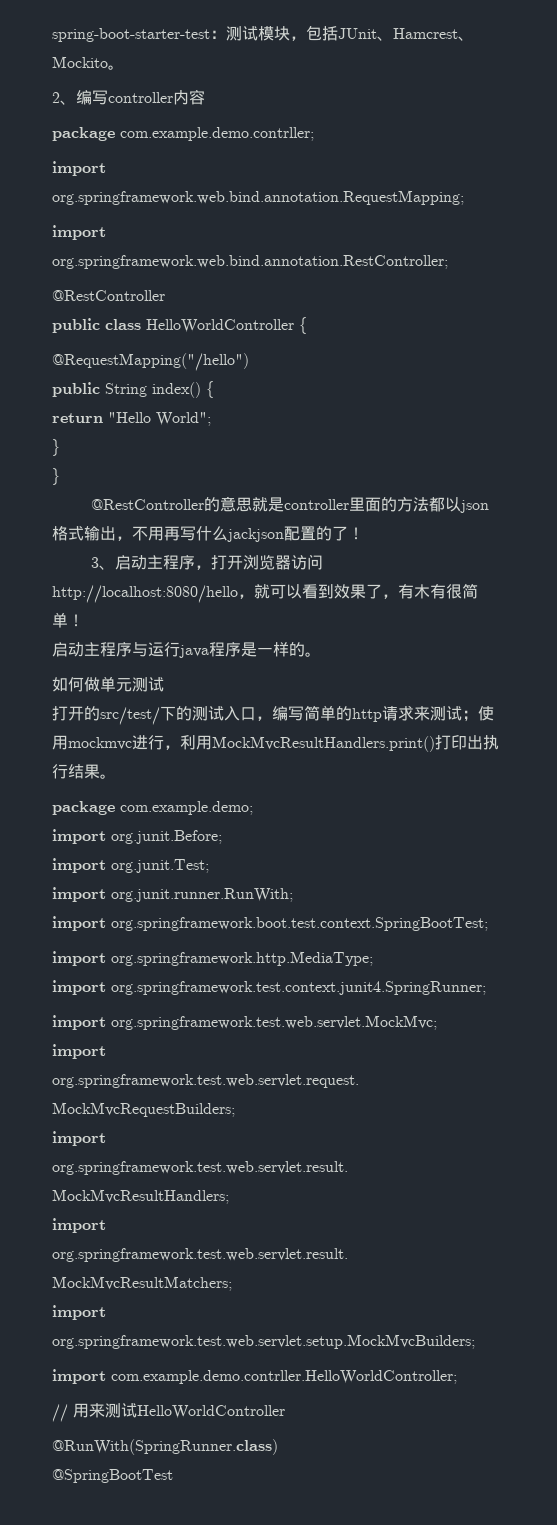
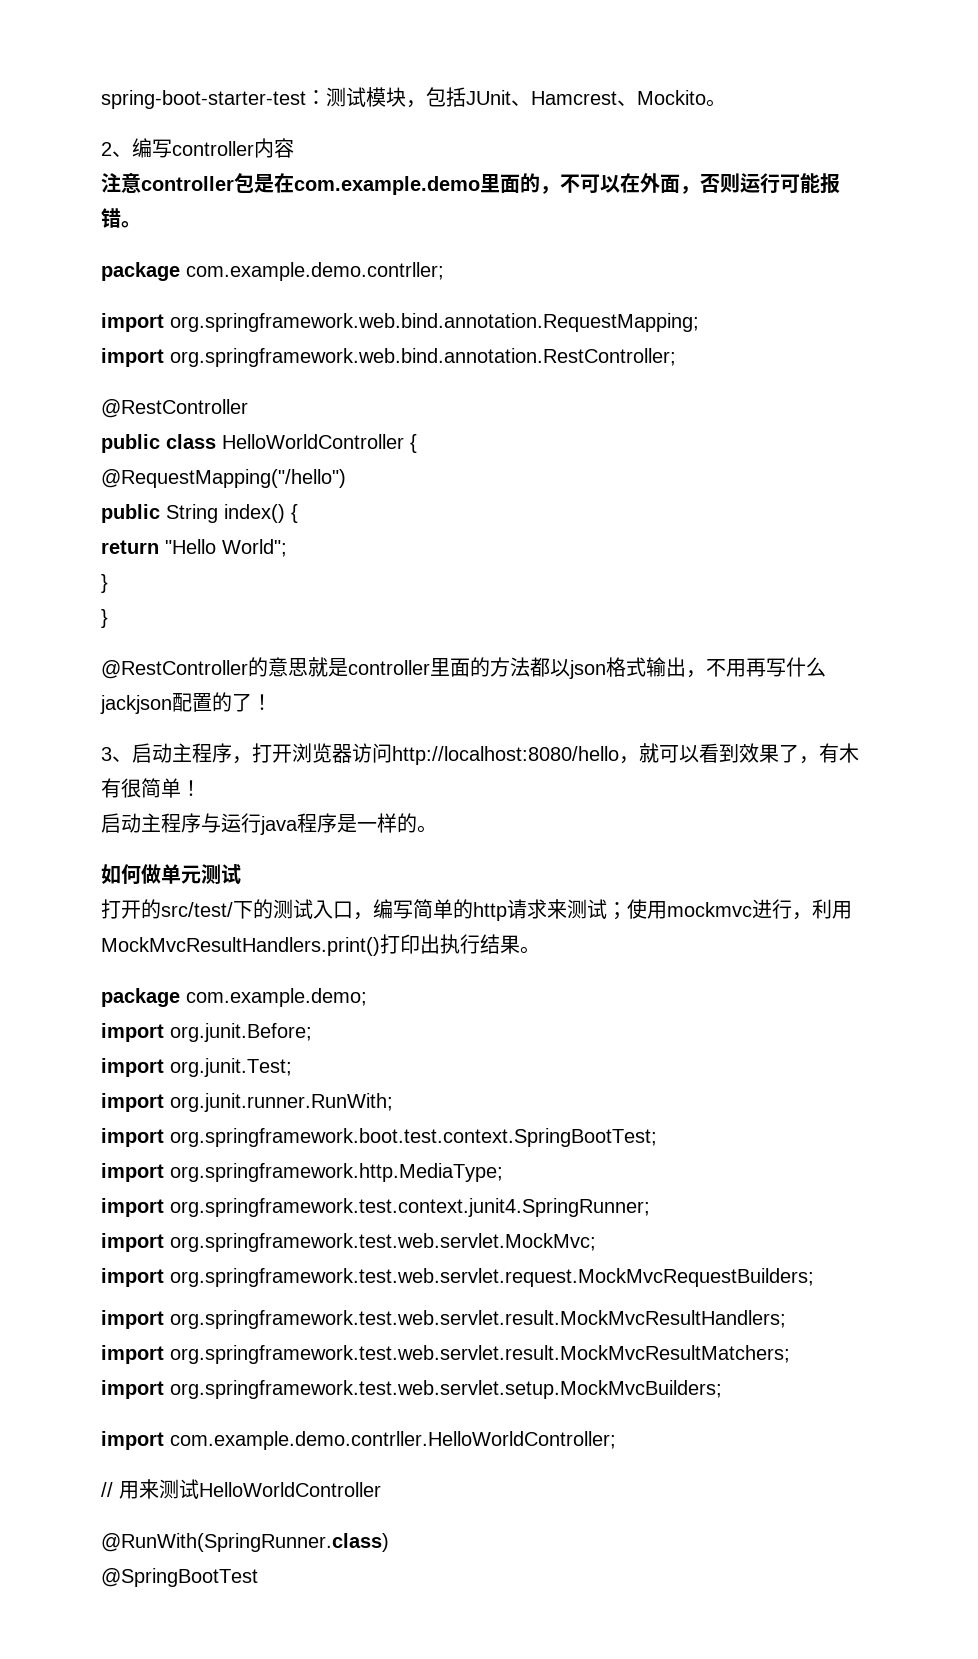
(205, 97) none -> [101,173,840,195] [101,208,141,228] // 注意controller包是在com.example.demo里面的，不可以在外面，否则运行可能报错。

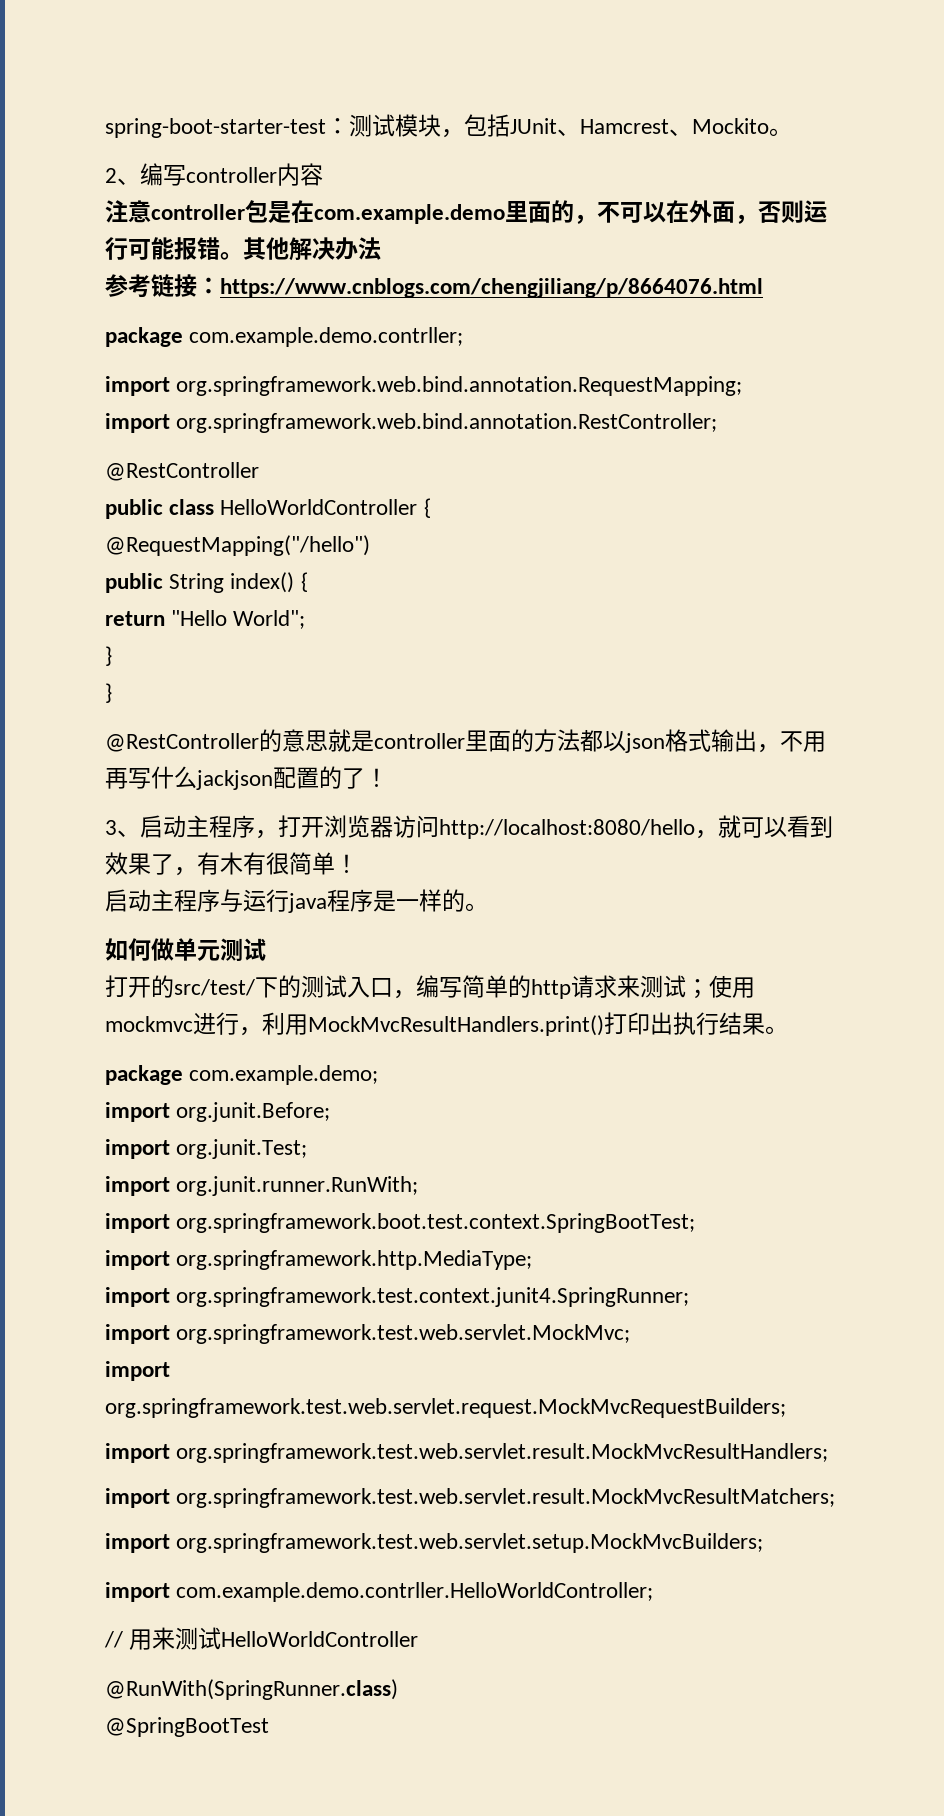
(141, 224) none -> [243,237,381,261] [105,274,763,298] 其他解决办法 // 参考链接：https://www.cnblogs.com/chengjiliang/p/8664076.html

